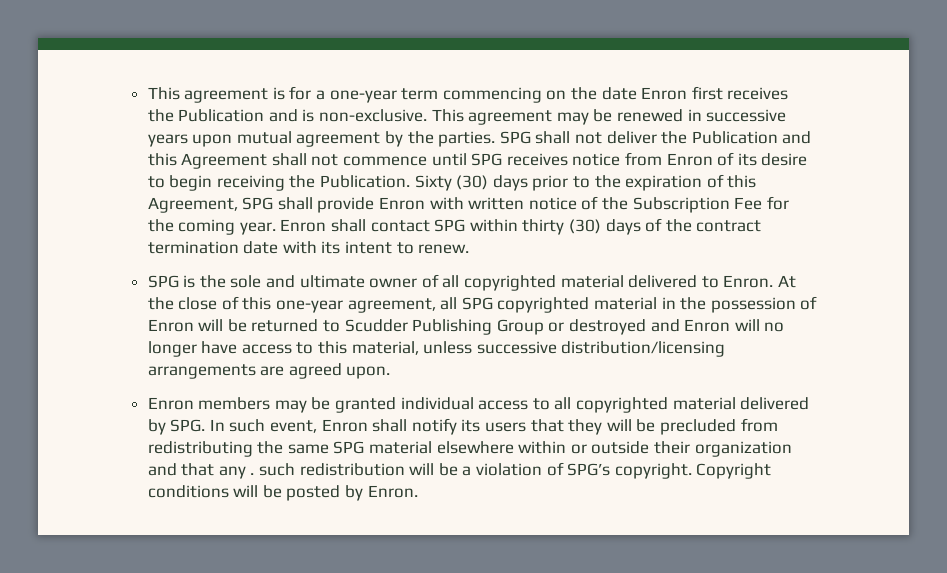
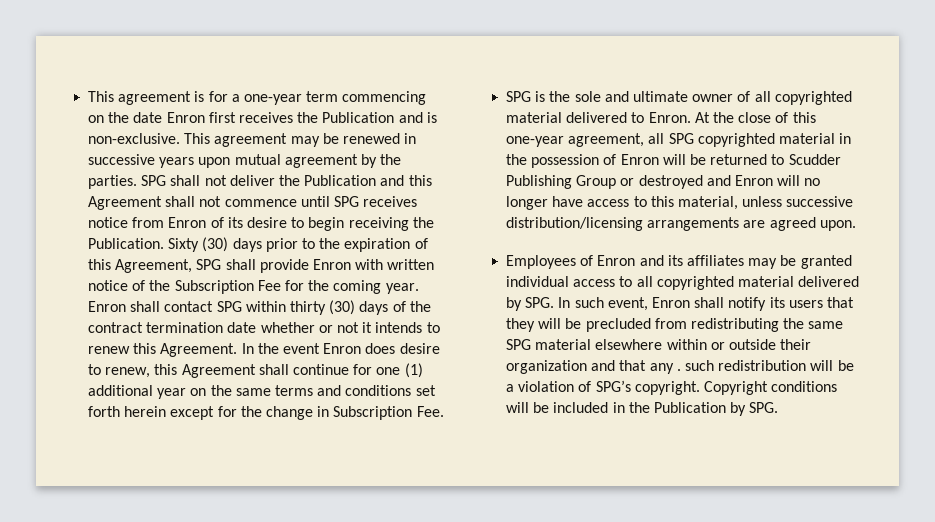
[282,241,470,254] with its intent to renew. -> [260,322,440,333] [88,343,440,357] [88,363,423,378] [88,385,436,399] [88,406,444,420] whether or not it intends to renew this Agreement. In the event Enron does desire to renew, this Agreement shall continue for one (1) additional year on the same terms and conditions set forth herein except for the change in Subscription Fee.
[147,397,271,410] Enron members -> [506,255,744,269] Employees of Enron and its affiliates
[286,485,418,501] posted by Enron. -> [553,402,779,416] included in the Publication by SPG.

